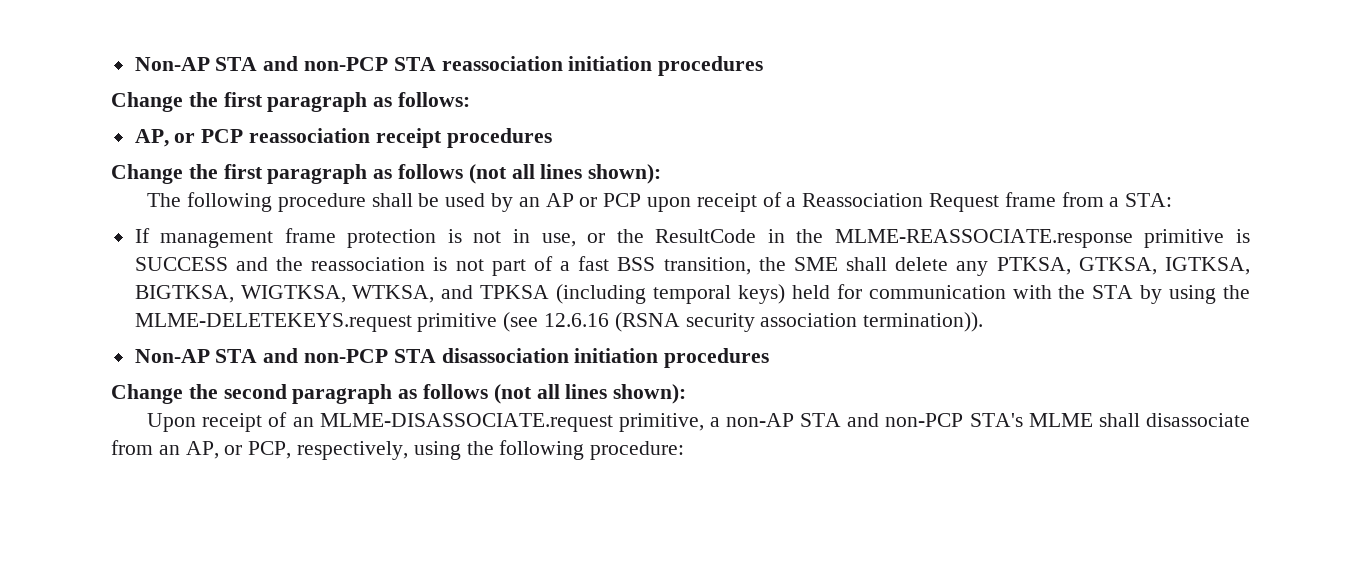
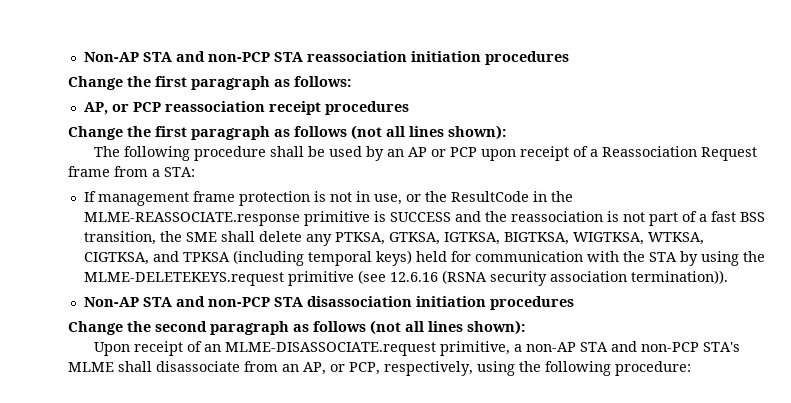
(435, 294) none -> [83,252,149,265] CIGTKSA,

